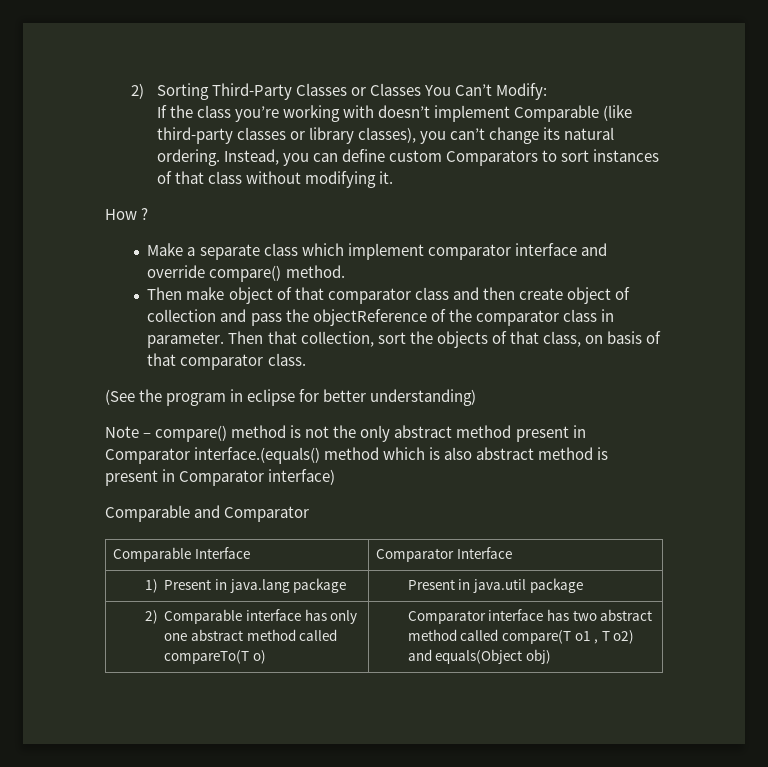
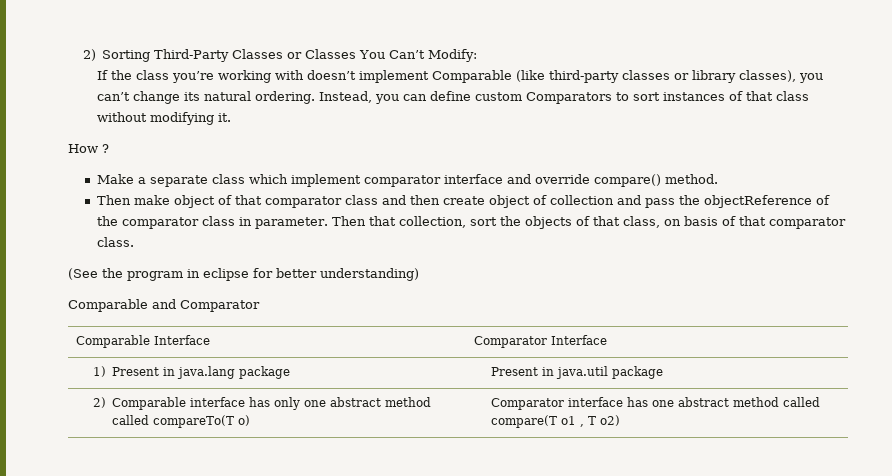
[105,425,586,442] [105,447,609,464] [105,469,336,486] // Note – compare() method is not the only abstract method present in Comparator interface.(equals() method which is also abstract method is present in Comparator interface) -> (419, 274) none
[572,610,597,621] two -> [652,400,675,407] one
[407,649,551,664] and equals(Object obj) -> (621, 420) none

